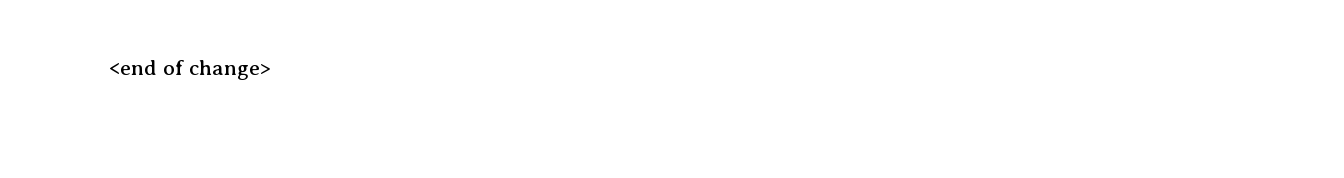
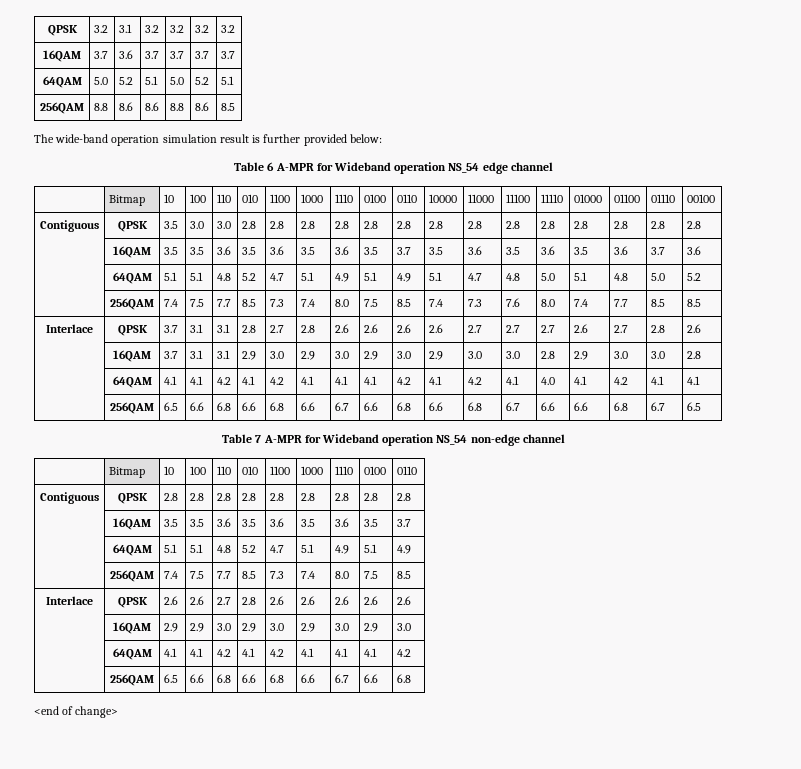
(109, 67) none -> [47,25,78,36] [94,25,109,33] [119,24,133,33] [145,25,160,33] [170,25,185,33] [195,25,210,33] [221,25,236,33] [43,50,81,62] [94,51,109,59] [119,50,134,59] [145,51,160,59] [170,51,185,59] [195,51,210,59] [221,51,236,59] [42,76,82,88] [94,77,109,85] [119,77,134,85] [145,76,159,85] [170,77,185,85] [195,77,210,85] [221,76,235,85] [40,102,84,114] [94,103,109,111] [119,102,134,111] [145,102,160,111] [170,103,185,111] [195,102,210,111] [221,103,236,111] [34,134,382,146] [234,162,553,174] [109,195,146,206] [164,194,175,203] [190,194,207,203] [217,194,232,203] [242,194,259,203] [270,194,291,203] [301,194,324,203] [335,194,354,203] [364,194,387,203] [397,194,418,203] [429,194,458,203] [468,194,495,203] [506,194,531,203] [541,194,564,203] [574,194,603,203] [614,194,641,203] [651,194,676,203] [687,194,716,203] [40,220,99,232] [117,221,148,232] [164,221,179,229] [190,221,205,229] [217,221,232,229] [242,221,257,229] [270,221,285,229] [301,221,316,229] [335,221,350,229] [364,221,379,229] [397,221,412,229] [429,221,444,229] [468,221,483,229] [506,221,521,229] [541,221,556,229] [574,221,589,229] [614,221,629,229] [651,221,666,229] [687,221,702,229] [113,246,151,258] [164,247,179,255] [190,247,205,255] [217,246,232,255] [242,247,257,255] [270,246,285,255] [301,247,316,255] [335,246,350,255] [364,247,379,255] [397,247,412,255] [429,247,444,255] [468,246,483,255] [506,247,521,255] [541,246,556,255] [574,247,589,255] [614,246,629,255] [651,247,666,255] [687,246,702,255] [112,272,152,284] [164,272,178,281] [190,272,204,281] [217,273,232,281] [242,273,257,281] [270,273,285,281] [301,272,315,281] [335,273,350,282] [364,272,378,281] [397,273,412,282] [429,272,443,281] [468,273,483,281] [506,273,521,281] [541,273,556,281] [574,272,588,281] [614,273,629,281] [651,273,666,281] [687,273,702,281] [110,298,154,310] [164,299,179,307] [190,299,205,307] [217,299,232,307] [242,299,257,307] [270,299,285,307] [301,299,316,307] [335,299,350,307] [364,299,379,307] [397,299,412,307] [429,299,444,307] [468,299,483,307] [506,298,521,307] [541,299,556,307] [574,299,589,307] [614,299,629,307] [651,299,666,307] [687,299,702,307] [46,324,93,333] [117,325,148,336] [164,325,179,333] [190,324,204,333] [217,324,231,333] [242,325,257,333] [270,325,285,333] [301,325,316,333] [335,324,350,333] [364,324,379,333] [397,324,412,333] [429,324,444,333] [468,325,483,333] [506,325,521,333] [541,325,556,333] [574,324,589,333] [614,325,629,333] [651,325,666,333] [687,324,702,333] [113,350,151,362] [164,351,179,359] [190,350,204,359] [217,350,231,359] [242,351,257,360] [270,351,285,359] [301,351,316,360] [335,351,350,359] [364,351,379,360] [397,351,412,359] [429,351,444,360] [468,351,483,359] [506,351,521,359] [541,351,556,359] [574,351,589,360] [614,351,629,359] [651,351,666,359] [687,351,702,359] [112,376,152,388] [164,376,178,385] [190,376,204,385] [217,377,232,385] [242,376,256,385] [270,377,285,385] [301,376,315,385] [335,376,349,385] [364,376,378,385] [397,377,412,385] [429,376,443,385] [468,377,483,385] [506,376,520,385] [541,377,556,385] [574,376,588,385] [614,377,629,385] [651,376,665,385] [687,376,701,385] [110,402,154,414] [164,402,179,411] [190,402,205,411] [217,402,232,411] [242,402,257,411] [270,402,285,411] [301,402,316,411] [335,402,350,411] [364,402,379,411] [397,402,412,411] [429,402,444,411] [468,402,483,411] [506,402,521,411] [541,402,556,411] [574,402,589,411] [614,402,629,411] [651,402,666,411] [687,402,702,411] [222,434,565,446] [109,467,146,478] [164,466,175,475] [190,466,207,475] [217,466,232,475] [242,466,259,475] [270,466,291,475] [301,466,324,475] [335,466,354,475] [364,466,387,475] [397,466,418,475] [40,492,99,504] [117,493,148,504] [164,493,179,501] [190,493,205,501] [217,493,232,501] [242,493,257,501] [270,493,285,501] [301,493,316,501] [335,493,350,501] [364,493,379,501] [397,493,412,501] [113,518,151,530] [164,519,179,527] [190,519,205,527] [217,518,232,527] [242,519,257,527] [270,518,285,527] [301,519,316,527] [335,518,350,527] [364,519,379,527] [397,519,412,527] [112,544,152,556] [164,544,178,553] [190,544,204,553] [217,545,232,553] [242,545,257,553] [270,545,285,553] [301,544,315,553] [335,545,350,554] [364,544,378,553] [397,545,412,554] [110,570,154,582] [164,571,179,579] [190,571,205,579] [217,571,232,579] [242,571,257,579] [270,571,285,579] [301,571,316,579] [335,571,350,579] [364,571,379,579] [397,571,412,579] [46,596,93,605] [117,597,148,608] [164,596,179,605] [190,596,205,605] [217,597,232,605] [242,597,257,605] [270,596,285,605] [301,596,316,605] [335,596,350,605] [364,596,379,605] [397,596,412,605] [113,622,151,634] [164,623,179,632] [190,623,205,632] [217,623,232,631] [242,623,257,632] [270,623,285,631] [301,623,316,632] [335,623,350,631] [364,623,379,632] [397,623,412,631] [112,648,152,660] [164,648,178,657] [190,648,204,657] [217,649,232,657] [242,648,256,657] [270,649,285,657] [301,648,315,657] [335,648,349,657] [364,648,378,657] [397,649,412,657] [110,674,154,686] [164,674,179,683] [190,674,205,683] [217,674,232,683] [242,674,257,683] [270,674,285,683] [301,674,316,683] [335,674,350,683] [364,674,379,683] [397,674,412,683] QPSK | 3.2 | 3.1 | 3.2 | 3.2 | 3.2 | 3.2 // 16QAM | 3.7 | 3.6 | 3.7 | 3.7 | 3.7 | 3.7 // 64QAM | 5.0 | 5.2 | 5.1 | 5.0 | 5.2 | 5.1 // 256QAM | 8.8 | 8.6 | 8.6 | 8.8 | 8.6 | 8.5 // The wide-band operation simulation result is further provided below: // Table 6 A-MPR for Wideband operation NS_54 edge channel // | Bitmap | 10 | 100 | 110 | 010 | 1100 | 1000 | 1110 | 0100 | 0110 | 10000 | 11000 | 11100 | 11110 | 01000 | 01100 | 01110 | 00100 // Contiguous | QPSK | 3.5 | 3.0 | 3.0 | 2.8 | 2.8 | 2.8 | 2.8 | 2.8 | 2.8 | 2.8 | 2.8 | 2.8 | 2.8 | 2.8 | 2.8 | 2.8 | 2.8 // | 16QAM | 3.5 | 3.5 | 3.6 | 3.5 | 3.6 | 3.5 | 3.6 | 3.5 | 3.7 | 3.5 | 3.6 | 3.5 | 3.6 | 3.5 | 3.6 | 3.7 | 3.6 // | 64QAM | 5.1 | 5.1 | 4.8 | 5.2 | 4.7 | 5.1 | 4.9 | 5.1 | 4.9 | 5.1 | 4.7 | 4.8 | 5.0 | 5.1 | 4.8 | 5.0 | 5.2 // | 256QAM | 7.4 | 7.5 | 7.7 | 8.5 | 7.3 | 7.4 | 8.0 | 7.5 | 8.5 | 7.4 | 7.3 | 7.6 | 8.0 | 7.4 | 7.7 | 8.5 | 8.5 // Interlace | QPSK | 3.7 | 3.1 | 3.1 | 2.8 | 2.7 | 2.8 | 2.6 | 2.6 | 2.6 | 2.6 | 2.7 | 2.7 | 2.7 | 2.6 | 2.7 | 2.8 | 2.6 // | 16QAM | 3.7 | 3.1 | 3.1 | 2.9 | 3.0 | 2.9 | 3.0 | 2.9 | 3.0 | 2.9 | 3.0 | 3.0 | 2.8 | 2.9 | 3.0 | 3.0 | 2.8 // | 64QAM | 4.1 | 4.1 | 4.2 | 4.1 | 4.2 | 4.1 | 4.1 | 4.1 | 4.2 | 4.1 | 4.2 | 4.1 | 4.0 | 4.1 | 4.2 | 4.1 | 4.1 // | 256QAM | 6.5 | 6.6 | 6.8 | 6.6 | 6.8 | 6.6 | 6.7 | 6.6 | 6.8 | 6.6 | 6.8 | 6.7 | 6.6 | 6.6 | 6.8 | 6.7 | 6.5 // Table 7 A-MPR for Wideband operation NS_54 non-edge channel // | Bitmap | 10 | 100 | 110 | 010 | 1100 | 1000 | 1110 | 0100 | 0110 // Contiguous | QPSK | 2.8 | 2.8 | 2.8 | 2.8 | 2.8 | 2.8 | 2.8 | 2.8 | 2.8 // | 16QAM | 3.5 | 3.5 | 3.6 | 3.5 | 3.6 | 3.5 | 3.6 | 3.5 | 3.7 // | 64QAM | 5.1 | 5.1 | 4.8 | 5.2 | 4.7 | 5.1 | 4.9 | 5.1 | 4.9 // | 256QAM | 7.4 | 7.5 | 7.7 | 8.5 | 7.3 | 7.4 | 8.0 | 7.5 | 8.5 // Interlace | QPSK | 2.6 | 2.6 | 2.7 | 2.8 | 2.6 | 2.6 | 2.6 | 2.6 | 2.6 // | 16QAM | 2.9 | 2.9 | 3.0 | 2.9 | 3.0 | 2.9 | 3.0 | 2.9 | 3.0 // | 64QAM | 4.1 | 4.1 | 4.2 | 4.1 | 4.2 | 4.1 | 4.1 | 4.1 | 4.2 // | 256QAM | 6.5 | 6.6 | 6.8 | 6.6 | 6.8 | 6.6 | 6.7 | 6.6 | 6.8 //

